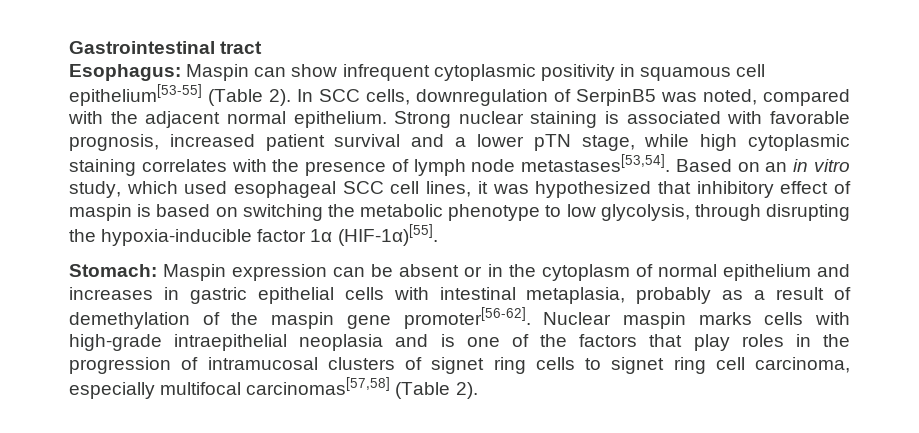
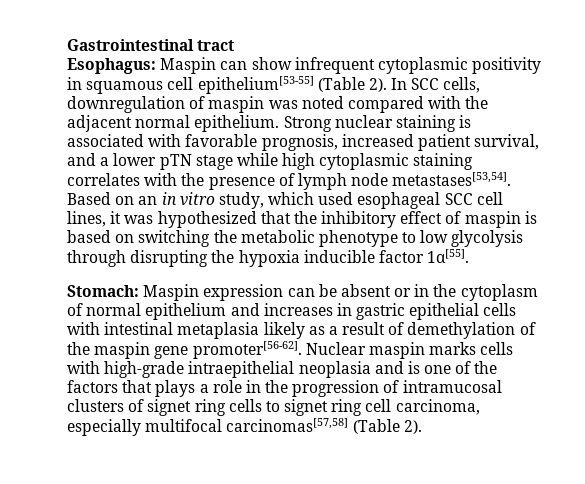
[576,89,757,106] SerpinB5 was noted, -> [208,96,344,113] maspin was noted
[334,134,401,147] survival -> [474,134,540,150] survival,
[581,135,635,151] stage, -> [195,155,233,170] stage
(691, 187) none -> [293,211,317,224] the
[600,204,690,221] glycolysis, -> [451,230,524,247] glycolysis
[101,224,438,246] hypoxia-inducible factor 1α (HIF-1α)[55]. -> [238,249,470,267] hypoxia inducible factor 1α[55].
[526,287,712,304] metaplasia, probably -> [177,322,305,339] metaplasia likely
[693,334,784,351] play roles -> [155,380,242,397] plays a role

